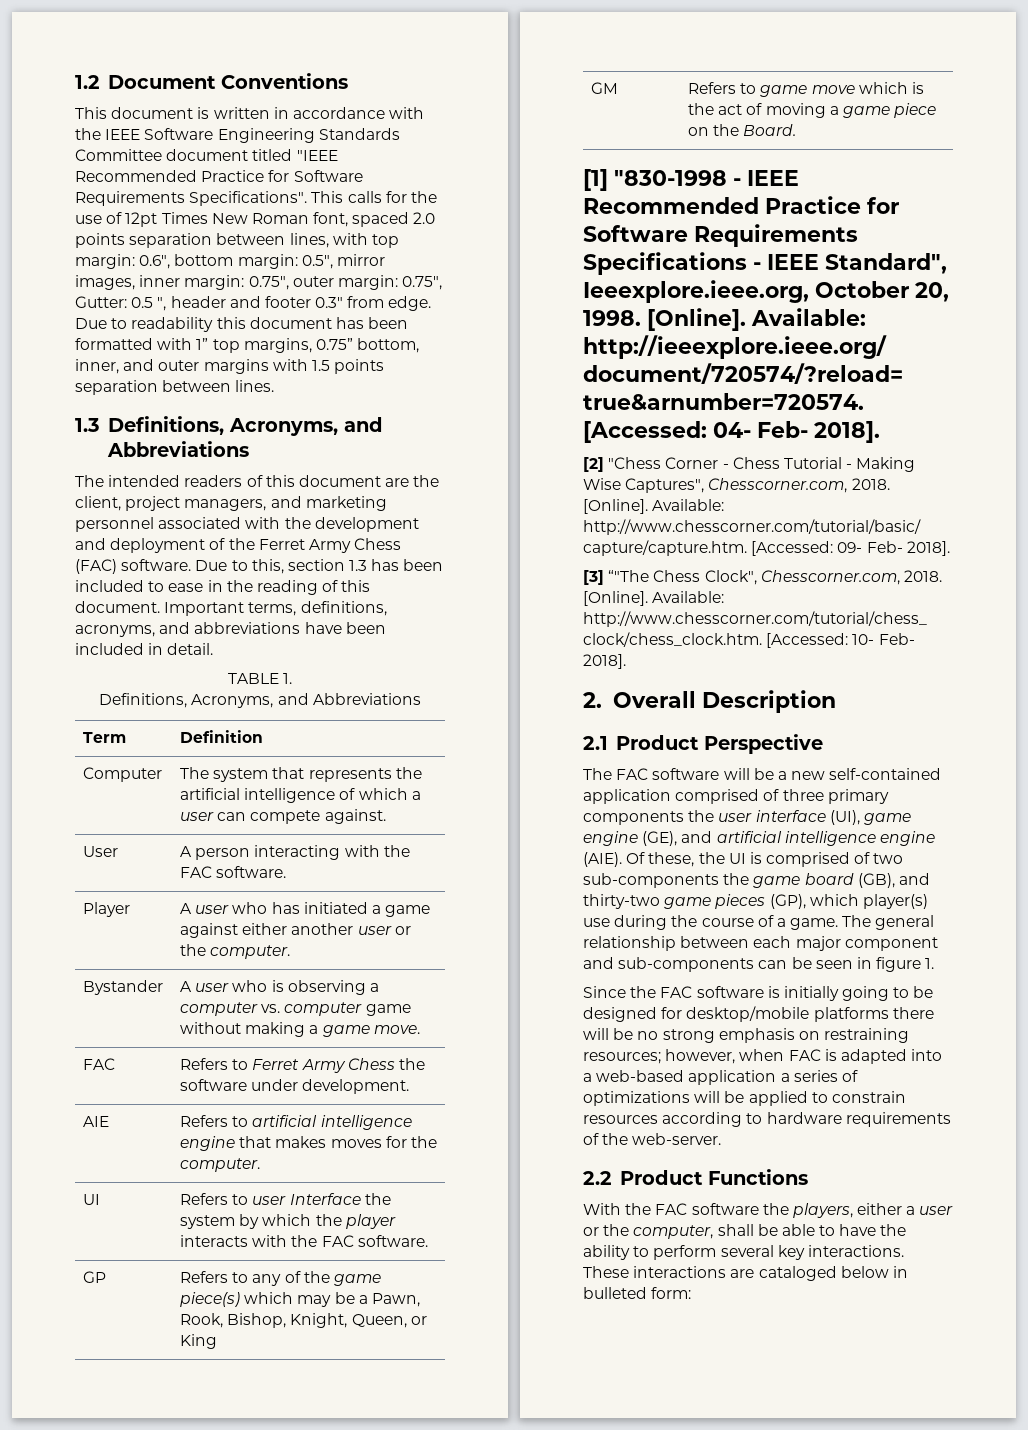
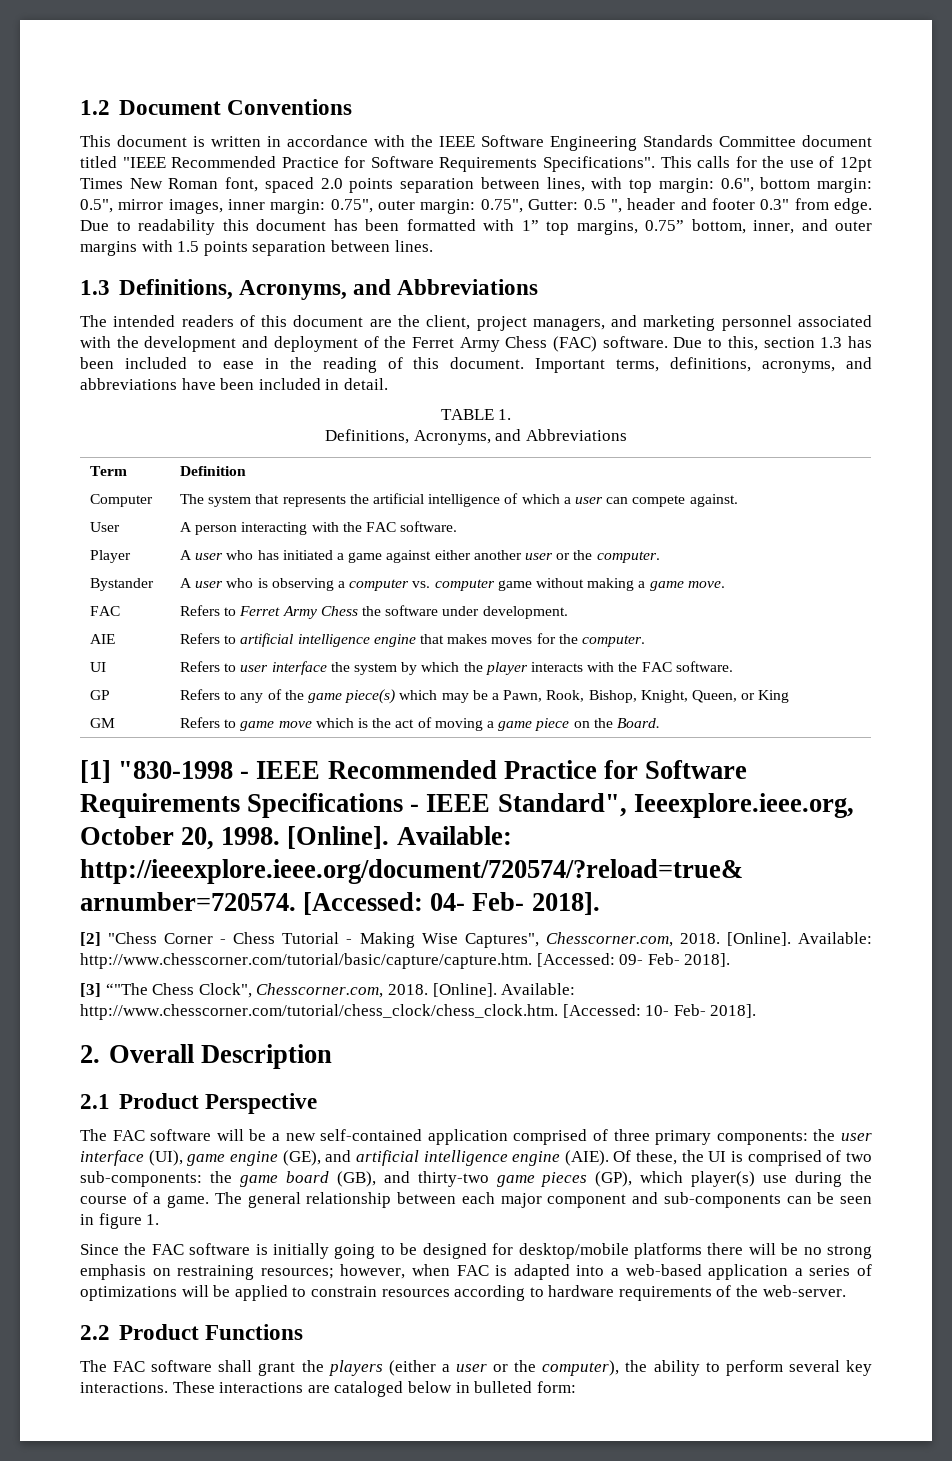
[289,1193,361,1205] Interface -> [271,661,327,675] interface
[583,811,684,825] components -> [716,1131,808,1145] components:
[583,873,719,888] sub-components -> [80,1171,202,1187] sub-components:
[583,1203,954,1218] [583,1224,877,1239] With the FAC software the players, either a user or the computer, shall be able to have -> [80,1360,620,1376] The FAC software shall grant the players (either a user or the computer),

